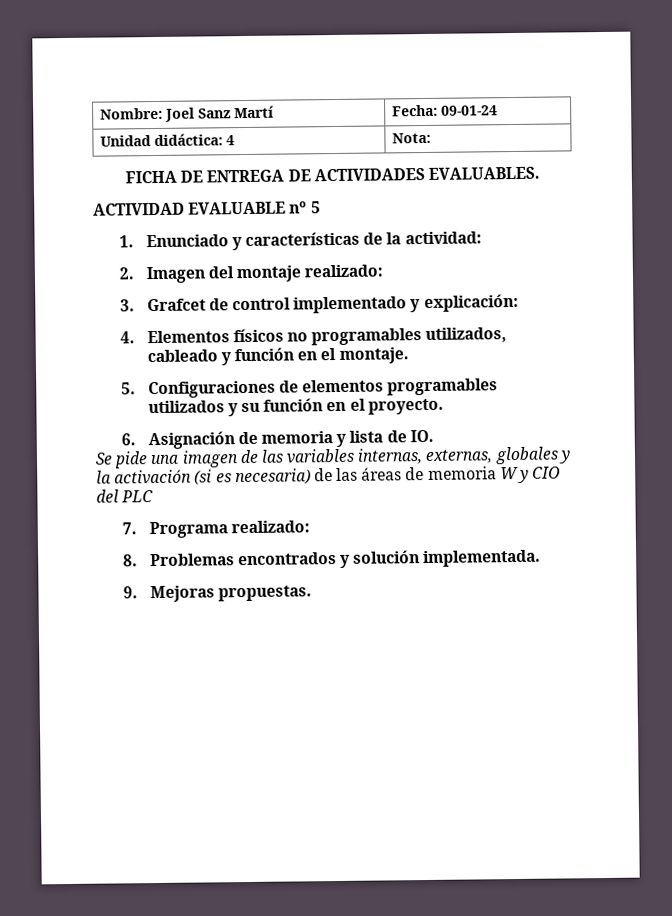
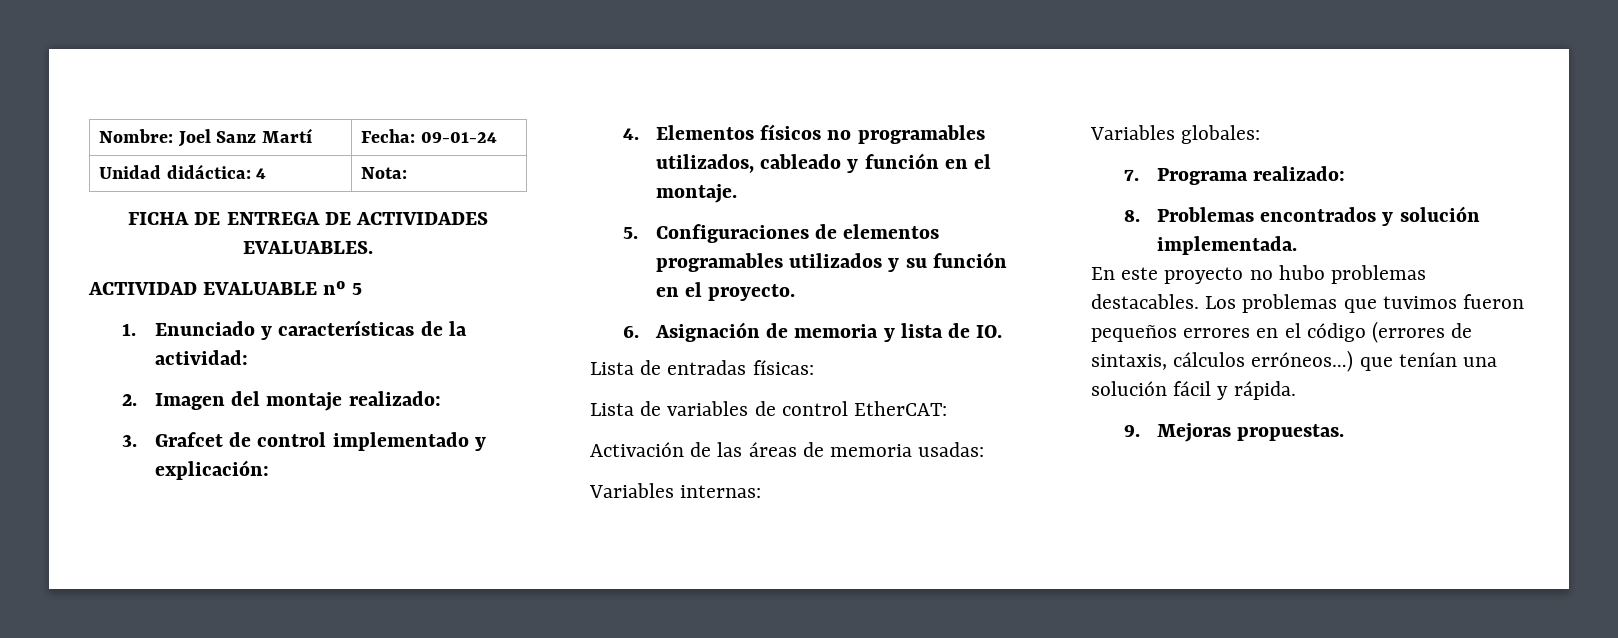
[95,446,571,469] [96,468,311,486] Se pide una imagen de las variables internas, externas, globales y la activación (si es necesaria) -> [590,360,814,375] [590,401,948,416] [590,442,684,457] Lista de entradas físicas: // Lista de variables de control EtherCAT: // Activación
[499,466,562,483] [96,489,155,503] W y CIO del PLC -> [918,442,985,457] [589,483,762,498] [1090,125,1261,144] usadas: // Variables internas: // Variables globales:
(542, 558) none -> [1091,265,1427,284] [1091,294,1525,313] [1091,321,1473,343] [1091,350,1498,372] [1091,381,1296,400] // En este proyecto no hubo problemas destacables. Los problemas que tuvimos fueron pequeños errores en el código (errores de sintaxis, cálculos erróneos…) que tenían una solución fácil y rápida.

